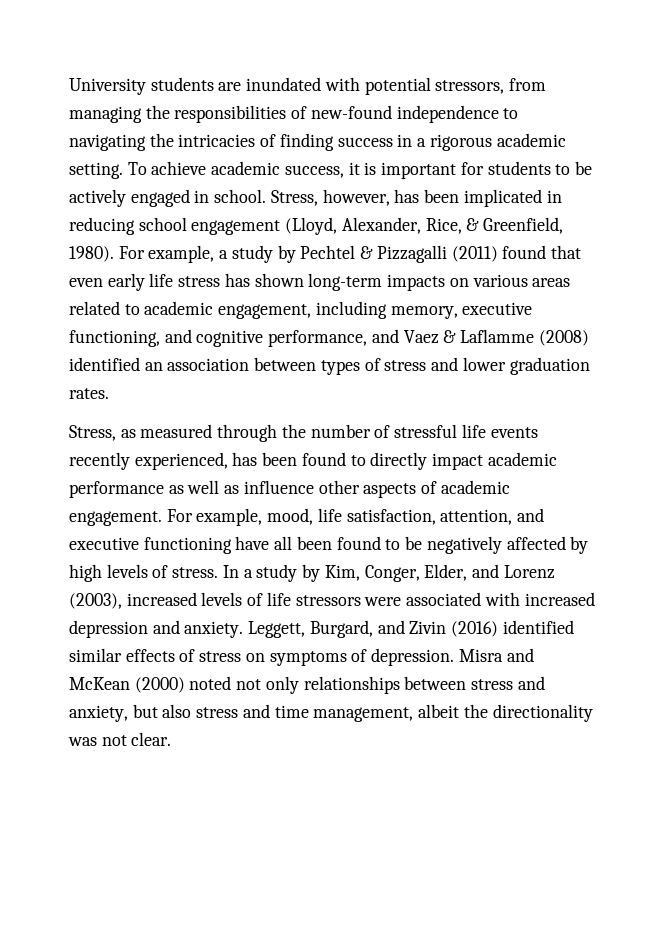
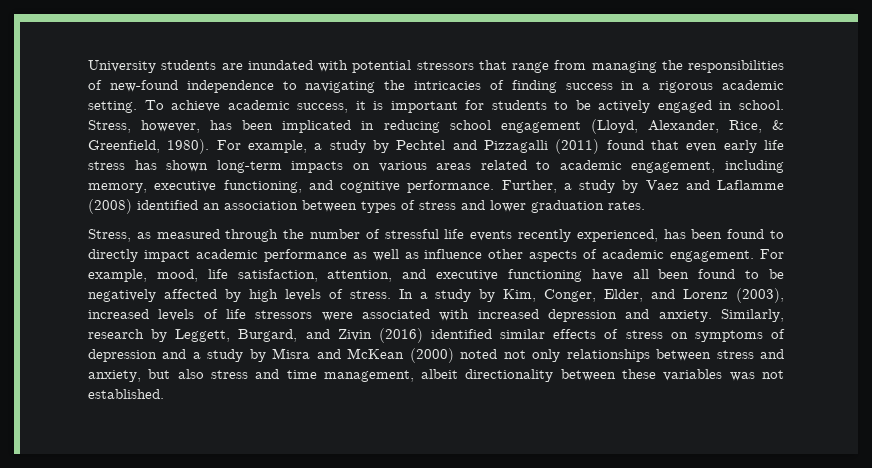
[435,80,505,94] stressors, -> [416,60,549,73] stressors that range
[360,246,374,259] & -> [452,140,477,150] and
[268,329,457,347] performance, and Vaez & -> [407,180,710,193] performance. Further, a study by Vaez and
(244, 629) none -> [721,309,785,322] [88,329,168,342] Similarly, research by
[371,648,455,666] depression. -> [88,349,266,362] depression and a study by
[463,704,593,722] the directionality -> [465,369,723,382] directionality between these variables
[131,732,172,746] clear. -> [88,389,164,399] established.

